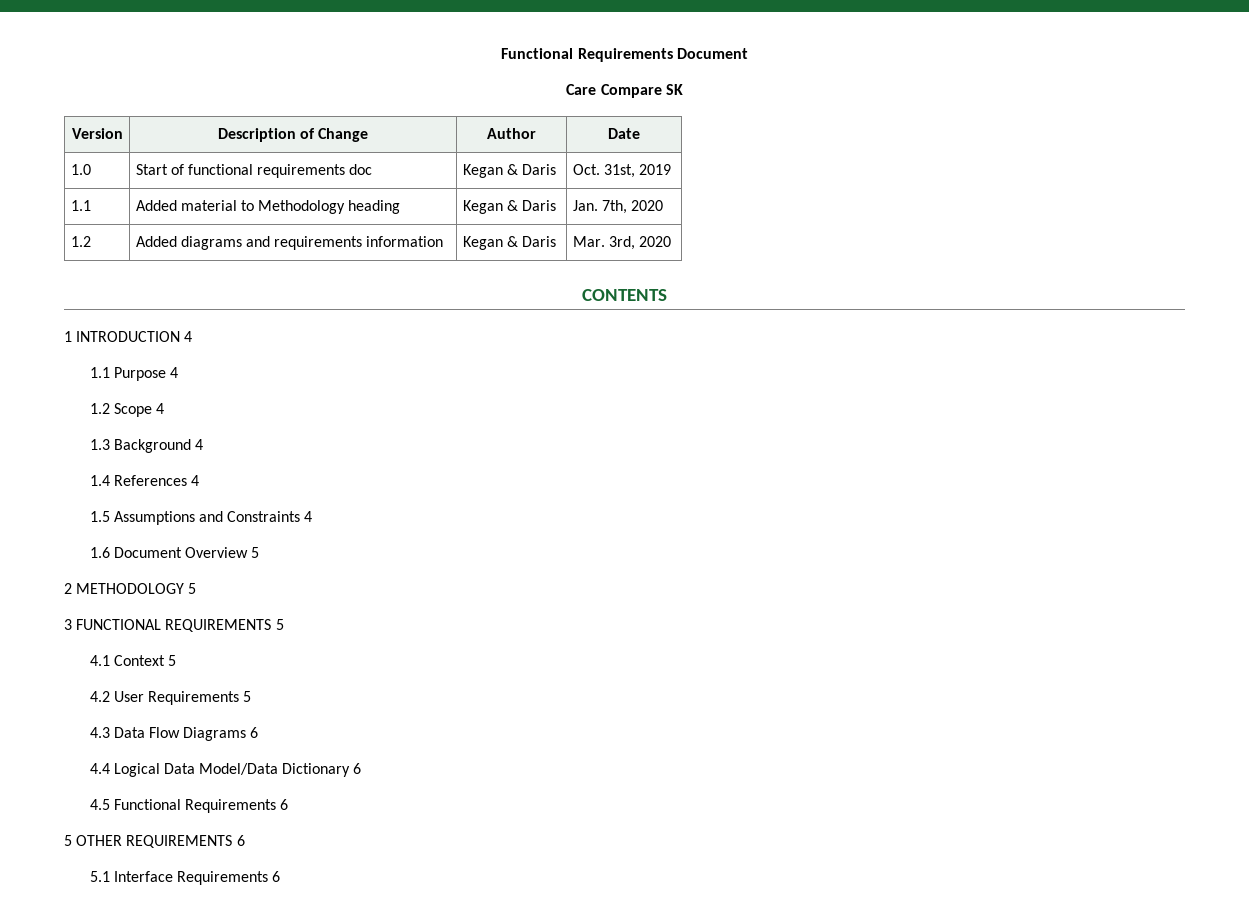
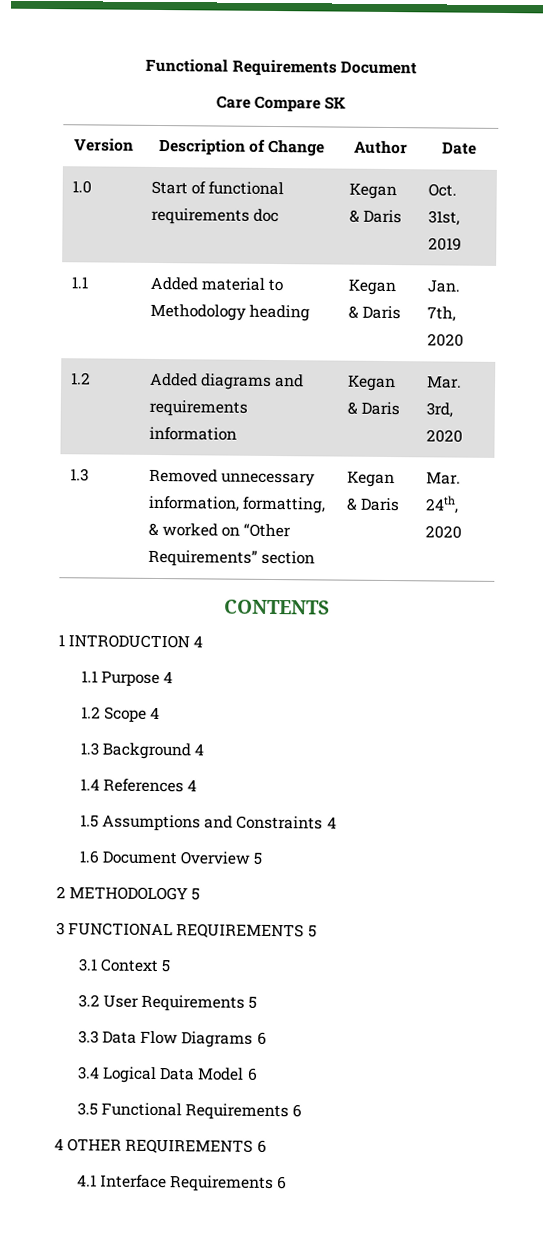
(672, 241) none -> [69,468,89,482] [148,468,316,487] [147,495,327,514] [147,522,292,538] [147,549,316,567] [346,470,395,488] [345,497,401,512] [425,471,461,485] [424,495,459,514] [424,525,462,539] // 1.3 | Removed unnecessary information, formatting, & worked on “Other Requirements” section | Kegan & Daris | Mar. 24th, 2020
[89,655,110,666] 4.1 -> [77,958,98,972] 3.1
[89,691,110,702] 4.2 -> [77,994,100,1008] 3.2
[89,727,110,738] 4.3 -> [77,1030,99,1044] 3.3
[89,763,110,774] 4.4 -> [76,1066,100,1080] 3.4
[199,763,362,777] [89,799,110,810] Model/Data Dictionary 6 // 4.5 -> [197,1067,258,1081] [76,1102,98,1116] Model 6 // 3.5
[64,835,72,846] 5 -> [54,1138,64,1151] 4
[89,871,110,882] 5.1 -> [76,1174,97,1187] 4.1

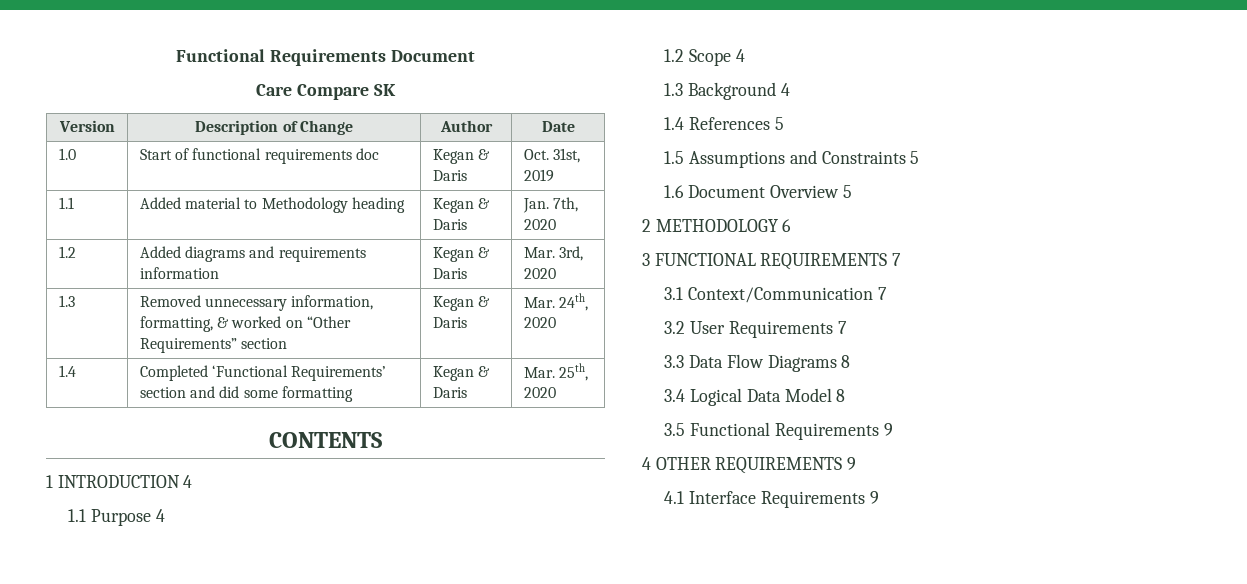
(462, 532) none -> [58,365,76,377] [139,365,387,381] [139,386,354,402] [432,366,491,381] [432,387,467,398] [523,363,589,381] [523,387,556,398] // 1.4 | Completed ‘Functional Requirements’ section and did some formatting | Kegan & Daris | Mar. 25th, 2020
[187,779,198,792] 4 -> [774,117,784,130] 5
[326,816,337,829] 4 -> [910,151,920,164] 5
[191,887,201,901] 5 -> [782,219,792,232] 6
[307,924,317,938] 5 -> [892,253,902,266] 7
[100,958,172,973] Context 5 -> [688,287,887,303] Context/Communication 7
[248,995,258,1009] 5 -> [837,321,847,334] 7
[256,1031,267,1045] 6 -> [841,355,851,368] 8
[246,1067,258,1081] 6 -> [836,389,846,402] 8
[292,1104,303,1118] 6 -> [883,423,893,436] 9
[256,1139,267,1153] 6 -> [847,457,857,470] 9
[277,1176,288,1190] 6 -> [869,491,879,504] 9

